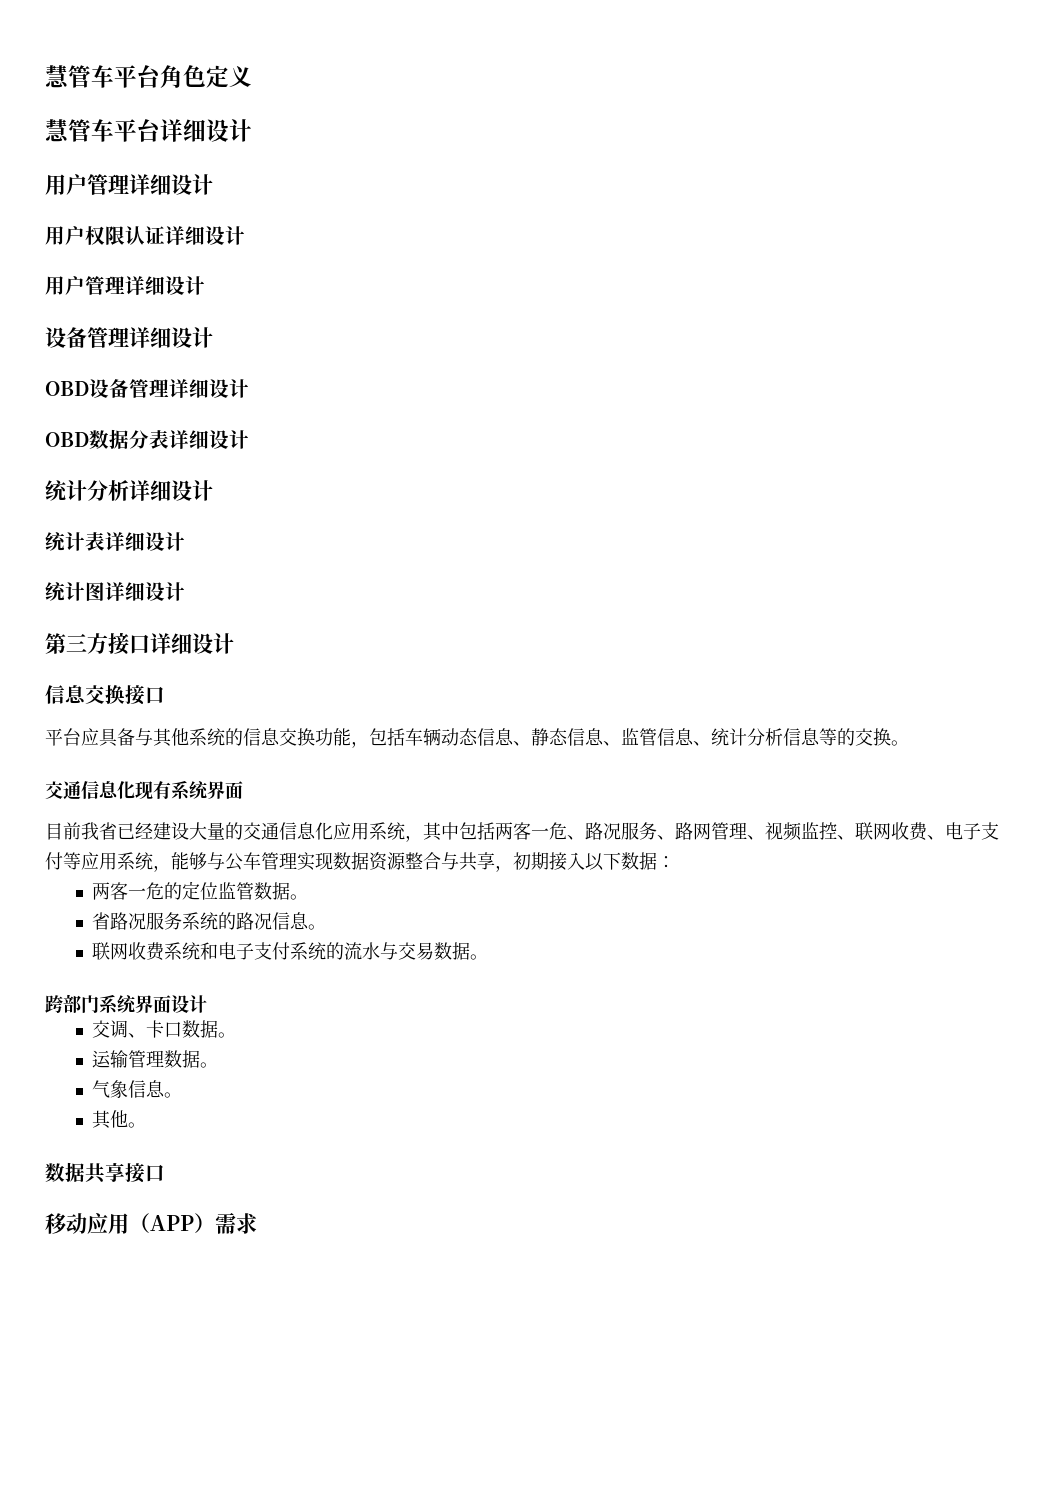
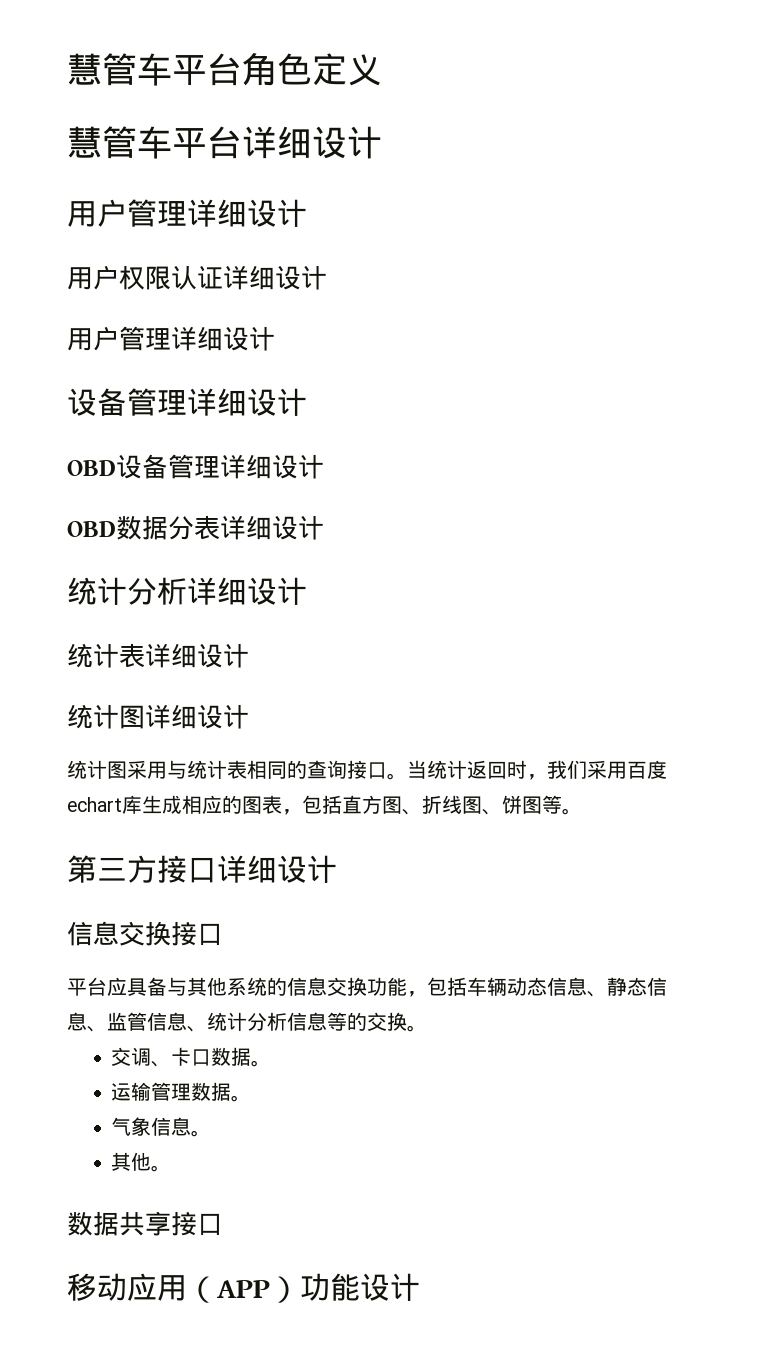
(185, 591) none -> [67,760,667,780] [67,795,582,815] // 统计图采用与统计表相同的查询接口。当统计返回时，我们采用百度echart库生成相应的图表，包括直方图、折线图、饼图等。
[45,780,243,800] [45,822,999,842] [45,852,675,872] [91,881,308,900] [91,912,326,930] [91,942,488,961] [45,994,207,1014] // 交通信息化现有系统界面 // 目前我省已经建设大量的交通信息化应用系统，其中包括两客一危、路况服务、路网管理、视频监控、联网收费、电子支付等应用系统，能够与公车管理实现数据资源整合与共享，初期接入以下数据： // 两客一危的定位监管数据。 // 省路况服务系统的路况信息。 // 联网收费系统和电子支付系统的流水与交易数据。 // 跨部门系统界面设计 -> (427, 1028) none
[215,1212,257,1234] 需求 -> [300,1273,420,1301] 功能设计

